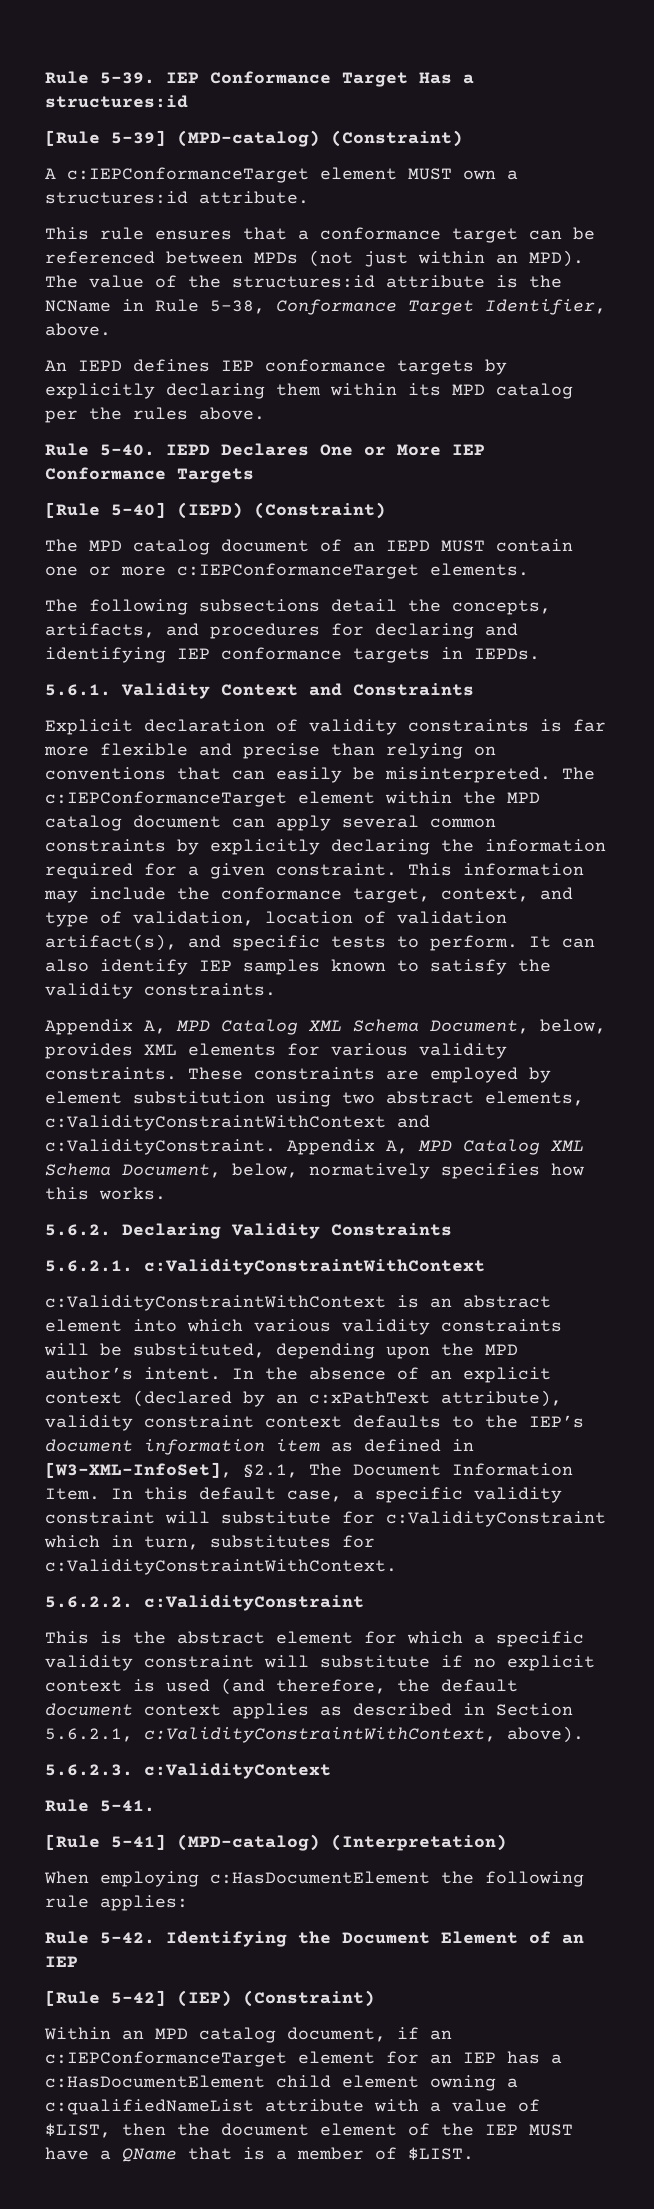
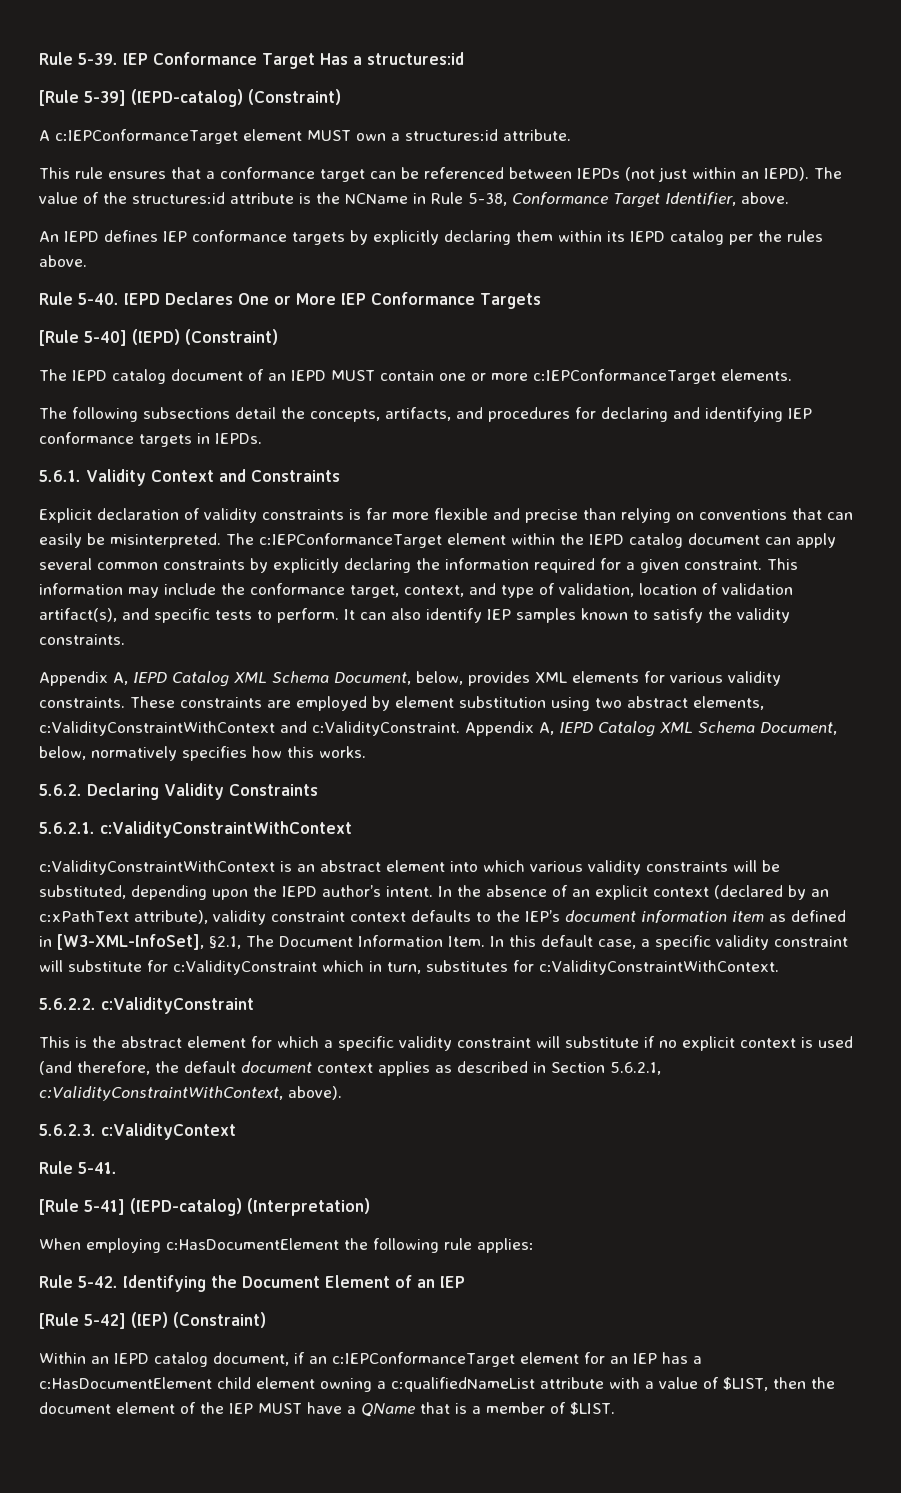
[177,130,320,147] (MPD-catalog) -> [131,89,243,107] (IEPD-catalog)
[254,252,298,264] MPDs -> [577,168,620,179] IEPDs
[529,250,584,267] MPD). -> [764,167,809,181] IEPD).
[452,384,485,395] MPD -> [630,231,665,242] IEPD
[89,540,122,551] MPD -> [72,370,107,381] IEPD
[507,792,540,803] MPD -> [588,534,624,545] IEPD
[176,1020,210,1031] MPD -> [133,672,167,683] IEPD
[418,1140,452,1151] MPD -> [558,722,593,733] IEPD
[485,1344,518,1355] MPD -> [282,886,317,897] IEPD
[177,1834,320,1851] (MPD-catalog) -> [130,1198,242,1216] (IEPD-catalog)
[155,2028,188,2039] MPD -> [114,1353,149,1364] IEPD

